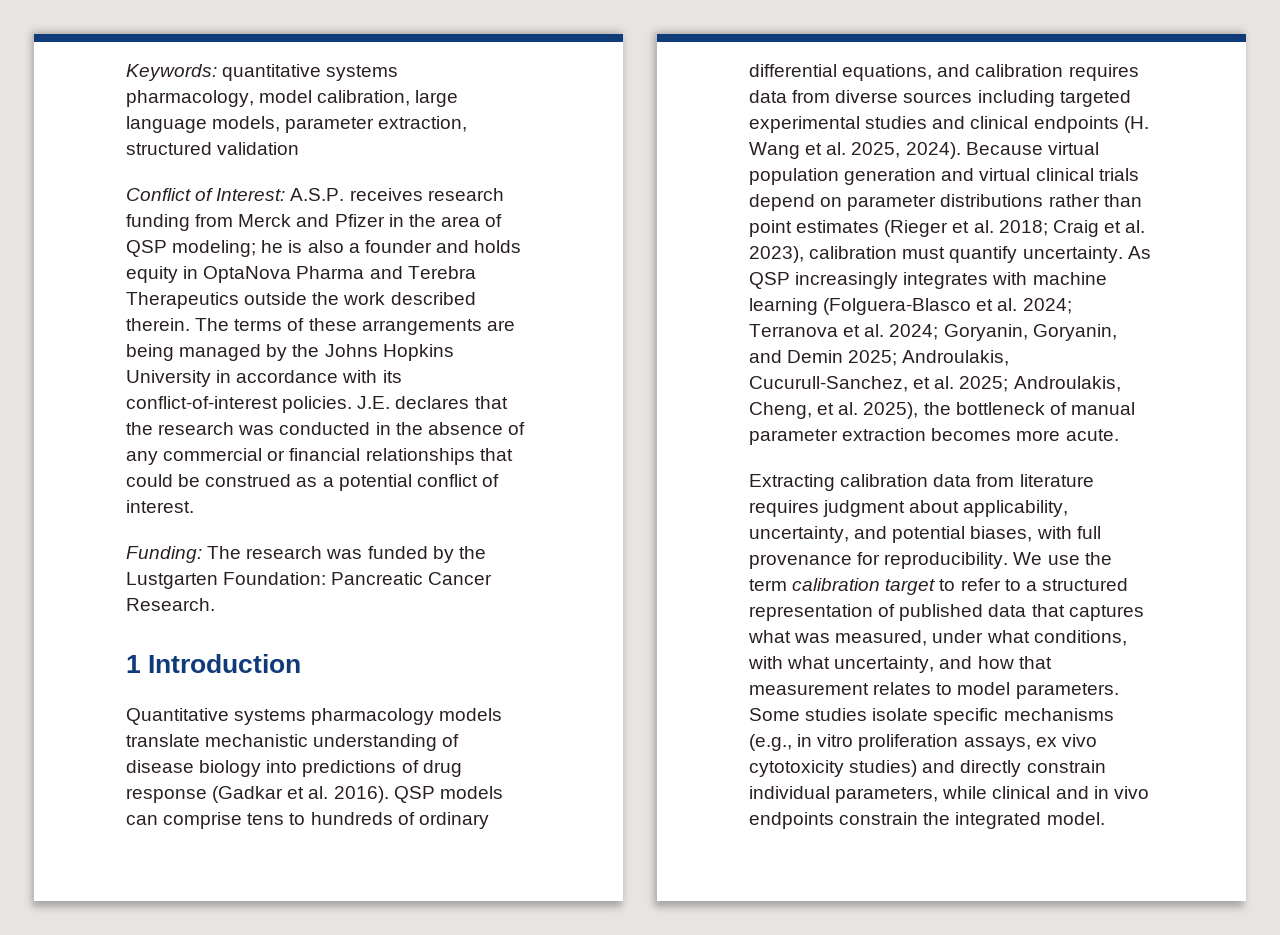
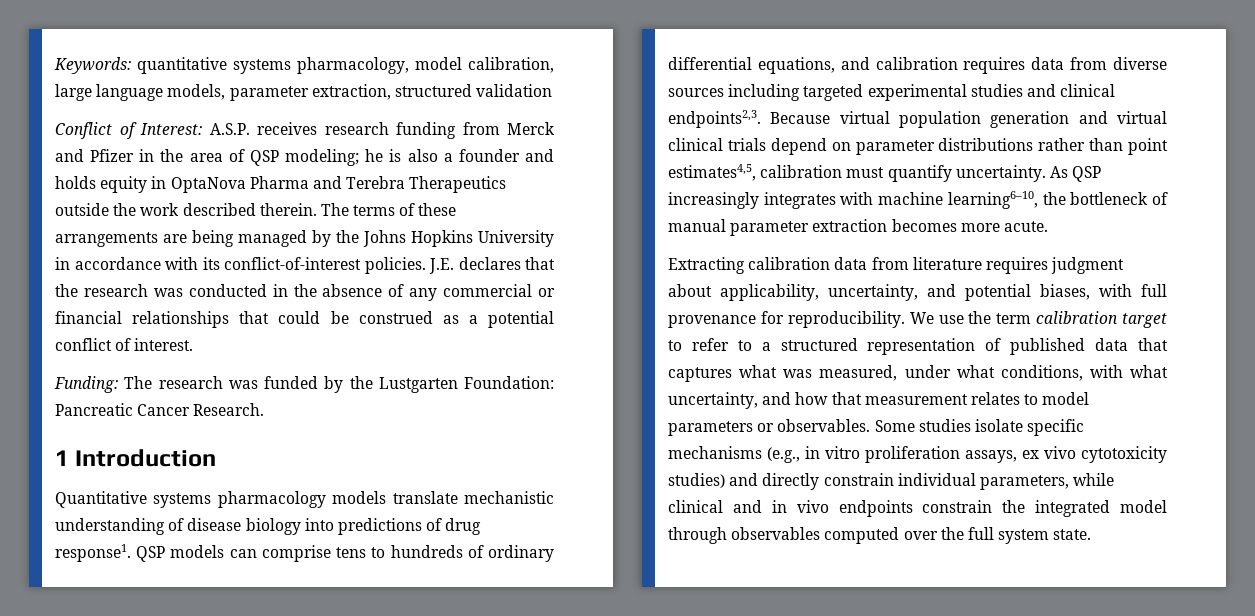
[126,786,389,803] response (Gadkar et al. 2016). -> [55,544,131,562] response1.
[1033,116,1149,133] [749,142,961,159] endpoints (H. Wang et al. 2025, 2024). -> [668,110,761,128] endpoints2,3.
[796,220,1146,237] [749,246,804,263] estimates (Rieger et al. 2018; Craig et al. 2023), -> [668,164,756,181] estimates4,5,
[749,298,1072,315] [749,324,1117,341] [749,350,1010,366] [749,376,1121,392] [749,402,919,419] learning (Folguera-Blasco et al. 2024; Terranova et al. 2024; Goryanin, Goryanin, and Demin 2025; Androulakis, Cucurull-Sanchez, et al. 2025; Androulakis, Cheng, et al. 2025), -> [947,191,1038,209] learning6–10,
[1015,683,1119,699] parameters. -> [668,419,871,436] parameters or observables.
[1046,812,1105,825] model. -> [1120,500,1167,513] [668,527,1092,544] model through observables computed over the full system state.

